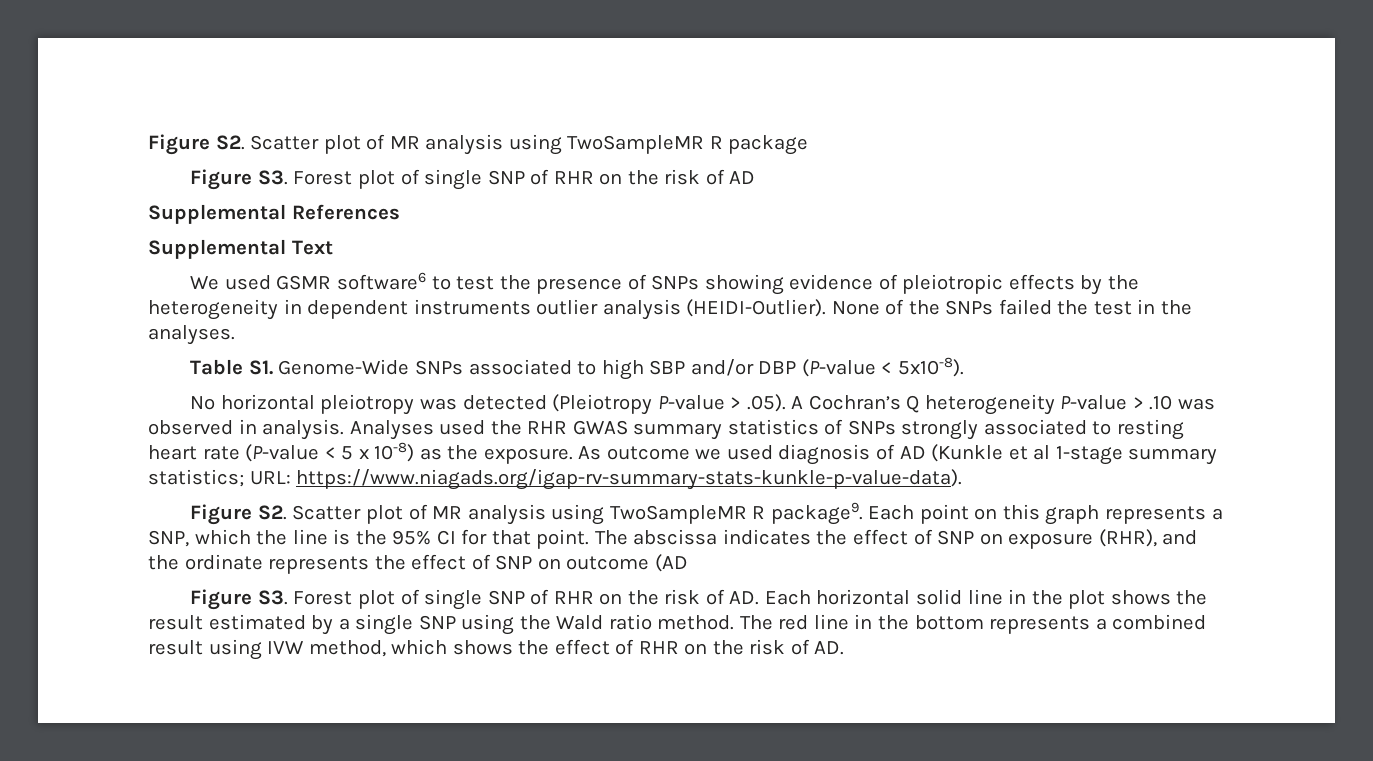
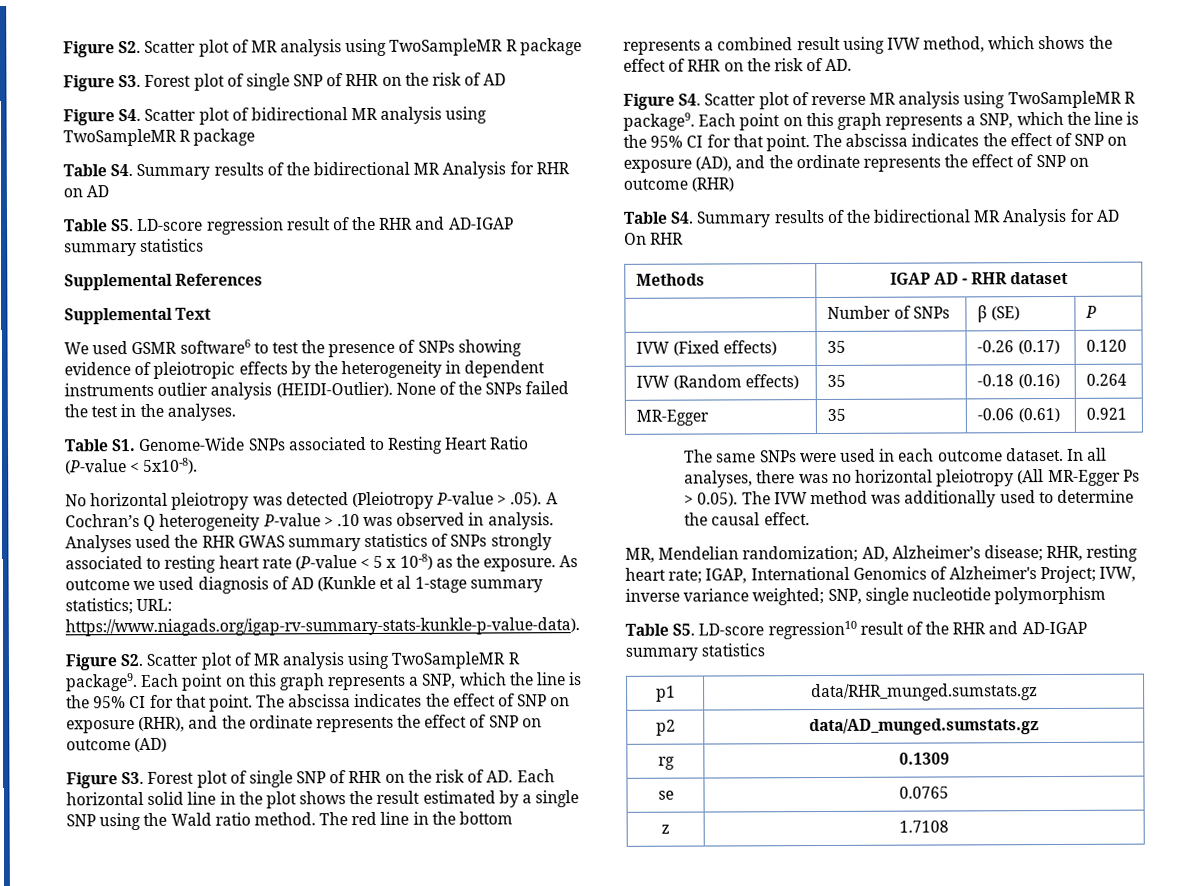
(756, 177) none -> [63,106,488,126] [63,128,256,147] [63,161,570,181] [63,185,110,198] [64,216,514,235] [64,238,205,257] // Figure S4. Scatter plot of bidirectional MR analysis using TwoSampleMR R package // Table S4. Summary results of the bidirectional MR Analysis for RHR on AD // Table S5. LD-score regression result of the RHR and AD-IGAP summary statistics
[601,359,797,380] high SBP and/or DBP -> [387,436,530,454] Resting Heart Ratio
[654,554,688,572] (AD -> [134,737,168,753] (AD)
(845, 648) none -> [623,90,1136,110] [623,111,1140,131] [623,132,1128,152] [623,154,1089,173] [623,177,735,192] [623,208,1120,228] [624,232,685,245] [636,273,706,286] [889,271,1069,285] [827,305,950,319] [977,305,1020,323] [1085,305,1098,318] [636,340,777,356] [827,340,847,353] [977,339,1060,355] [1086,339,1128,352] [636,374,799,390] [827,374,847,387] [977,373,1060,389] [1086,373,1128,386] [636,409,710,426] [827,408,847,421] [977,407,1060,423] [1086,407,1128,420] [684,447,1108,463] [684,469,1140,488] [684,489,1134,508] [684,512,810,526] [625,544,1139,563] [625,565,1137,584] [625,586,1107,606] [625,620,1087,640] [625,643,766,661] [655,685,676,702] [810,683,1038,702] [655,719,676,736] [809,718,1039,736] [657,756,675,770] [898,752,950,765] [657,790,674,800] [899,786,949,799] [661,824,670,834] [899,820,949,833] // Figure S4. Scatter plot of reverse MR analysis using TwoSampleMR R package9. Each point on this graph represents a SNP, which the line is the 95% CI for that point. The abscissa indicates the effect of SNP on exposure (AD), and the ordinate represents the effect of SNP on outcome (RHR) // Table S4. Summary results of the bidirectional MR Analysis for AD On RHR // Methods | IGAP AD - RHR dataset // | Number of SNPs | β (SE) | P // IVW (Fixed effects) | 35 | -0.26 (0.17) | 0.120 // IVW (Random effects) | 35 | -0.18 (0.16) | 0.264 // MR-Egger | 35 | -0.06 (0.61) | 0.921 // The same SNPs were used in each outcome dataset. In all analyses, there was no horizontal pleiotropy (All MR-Egger Ps > 0.05). The IVW method was additionally used to determine the causal effect. // MR, Mendelian randomization; AD, Alzheimer’s disease; RHR, resting heart rate; IGAP, International Genomics of Alzheimer's Project; IVW, inverse variance weighted; SNP, single nucleotide polymorphism // Table S5. LD-score regression10 result of the RHR and AD-IGAP summary statistics // p1 | data/RHR_munged.sumstats.gz // p2 | data/AD_munged.sumstats.gz // rg | 0.1309 // se | 0.0765 // z | 1.7108

